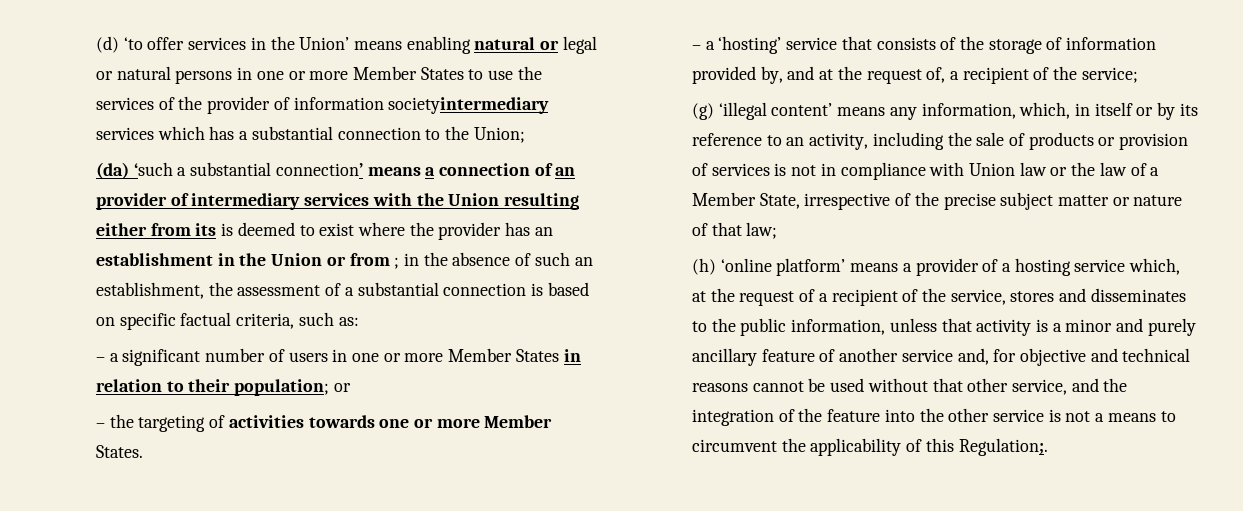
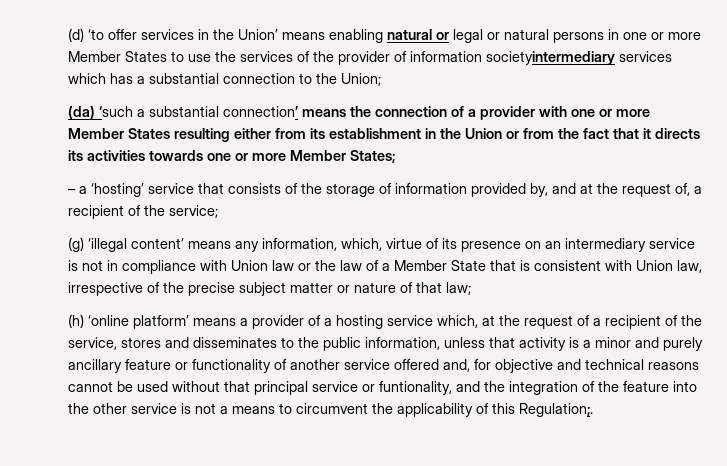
[425,167,436,176] a -> [350,106,372,117] the
[555,167,576,176] [95,193,579,210] [95,222,553,240] an provider of intermediary services with the Union resulting either from its is deemed to exist where the provider has an -> [468,106,651,120] [68,128,326,142] a provider with one or more Member States resulting either from its
[394,252,593,269] [95,282,589,299] [95,312,359,330] [95,348,581,366] [95,379,351,396] [95,414,226,432] ; in the absence of such an establishment, the assessment of a substantial connection is based on specific factual criteria, such as: // – a significant number of users in one or more Member States in relation to their population; or // – the targeting of -> [558,128,701,139] [68,150,84,161] the fact that it directs its
[95,445,143,458] States. -> [350,150,396,163] States;
[1074,102,1198,120] [691,132,1189,150] [691,163,770,176] in itself or by its reference to an activity, including the sale of products or provision of services -> [386,238,696,252] virtue of its presence on an intermediary service
[759,193,800,209] State, -> [451,260,703,273] State that is consistent with Union law,
(815, 355) none -> [175,359,272,373] or functionality
(953, 355) none -> [394,359,440,370] offered
[967,378,1067,395] other service, -> [254,381,453,395] principal service or funtionality,

